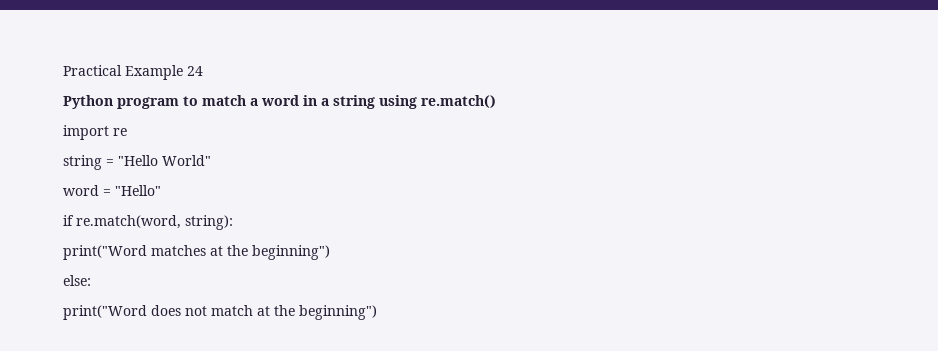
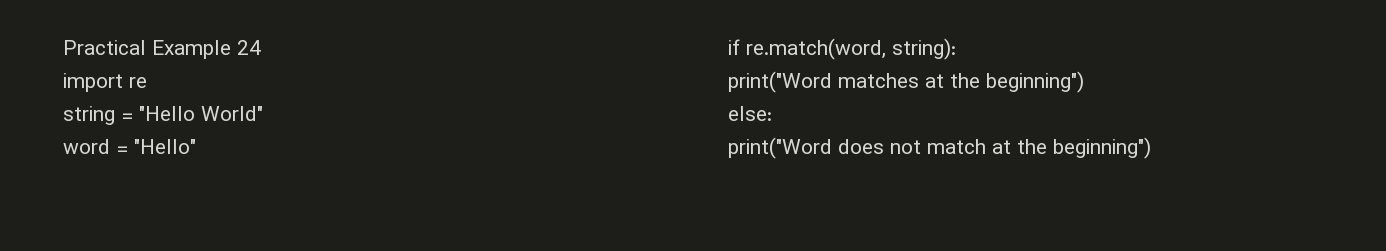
[63,95,496,109] // Python program to match a word in a string using re.match() -> (261, 47) none

